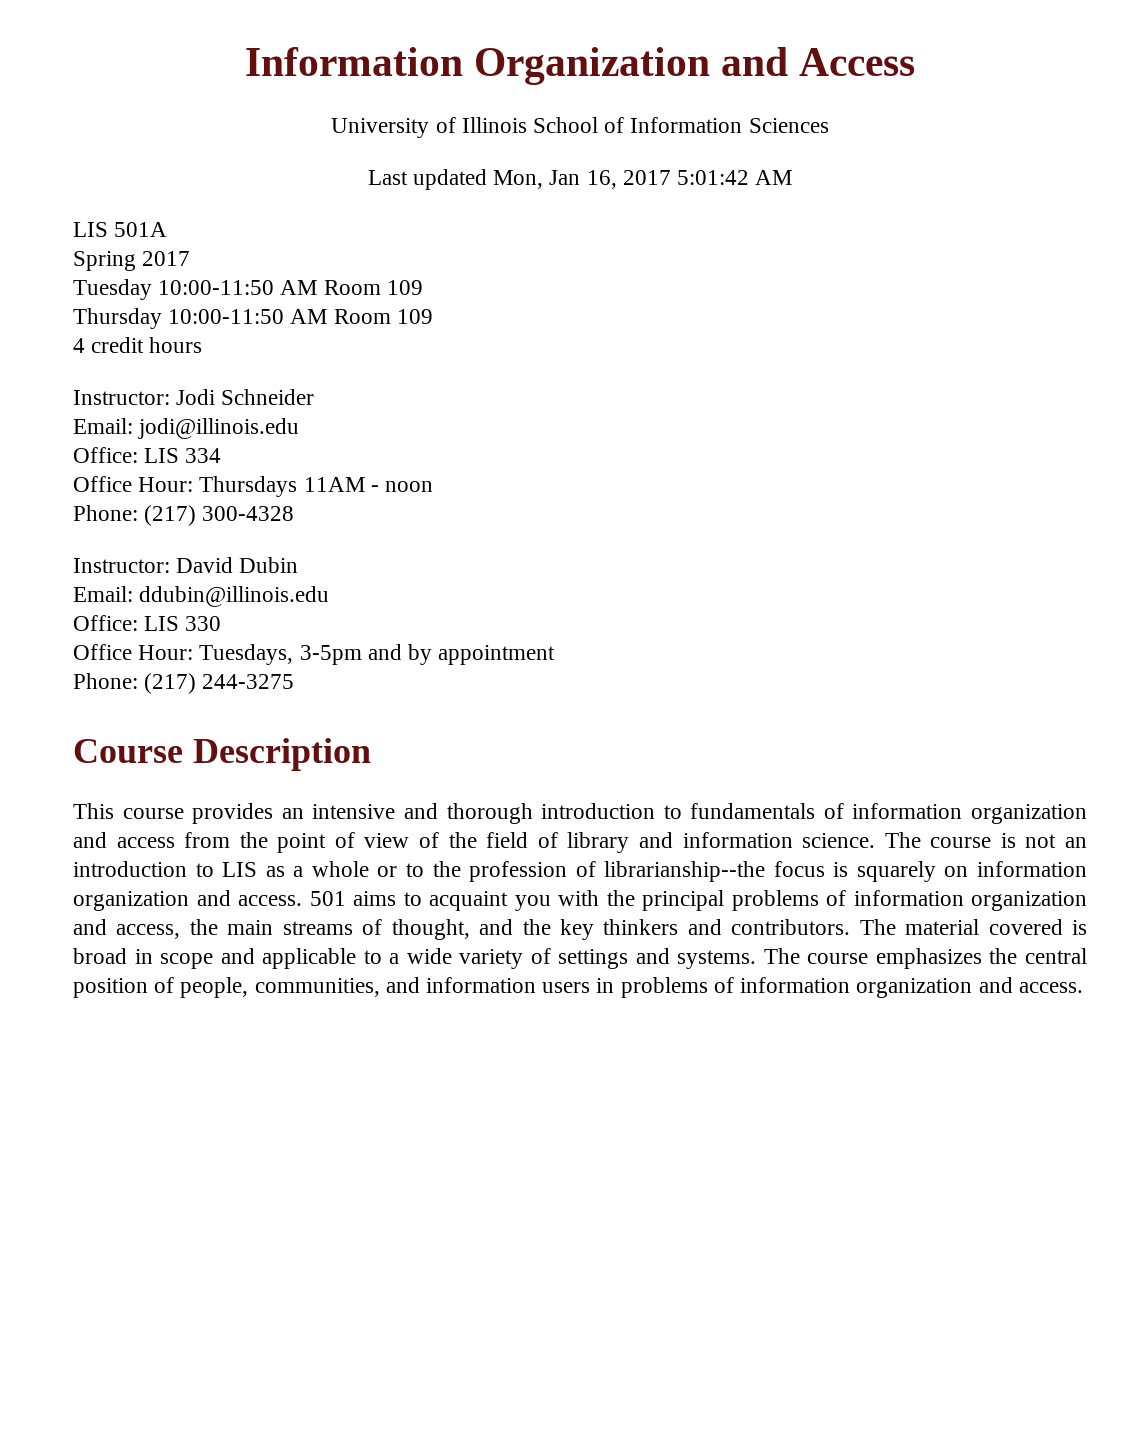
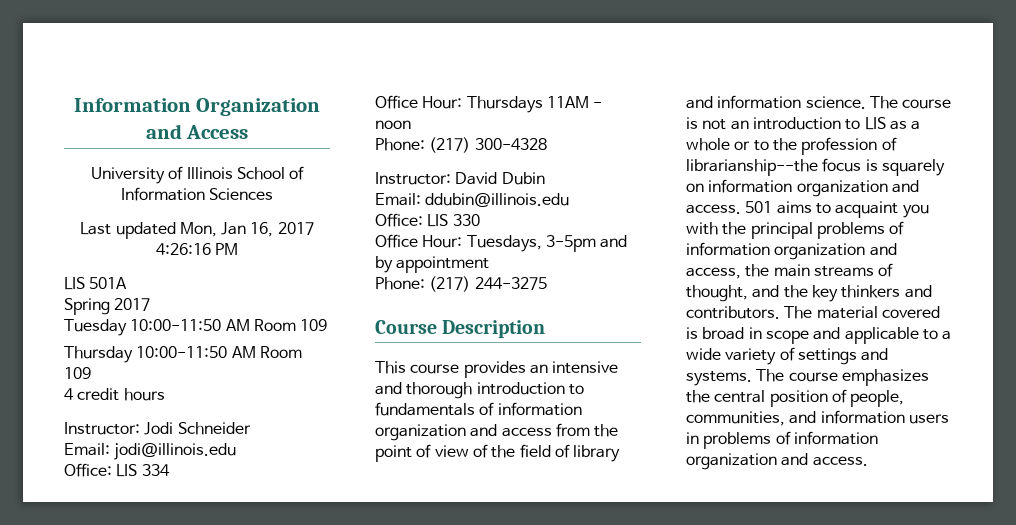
[677,170,793,185] 5:01:42 AM -> [155,243,239,255] 4:26:16 PM

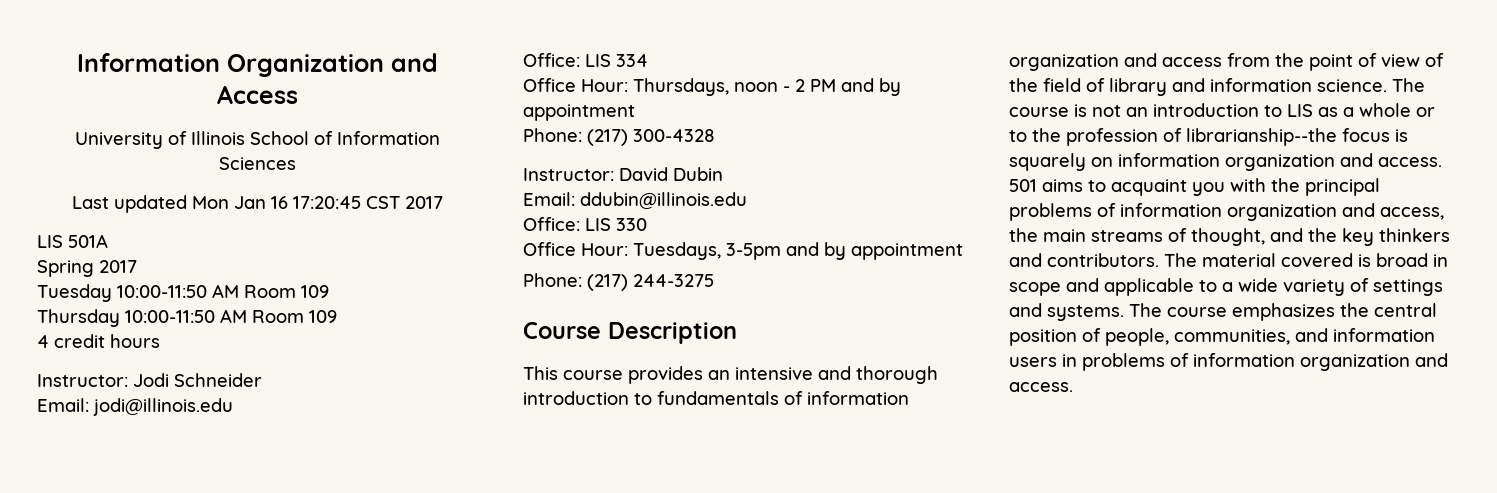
[179,222,314,237] [155,243,239,255] Mon, Jan 16, 2017 4:26:16 PM -> [192,196,443,209] Mon Jan 16 17:20:45 CST 2017
[466,96,603,113] [375,120,411,129] Thursdays 11AM - noon -> [633,78,901,96] [523,104,635,121] Thursdays, noon - 2 PM and by appointment

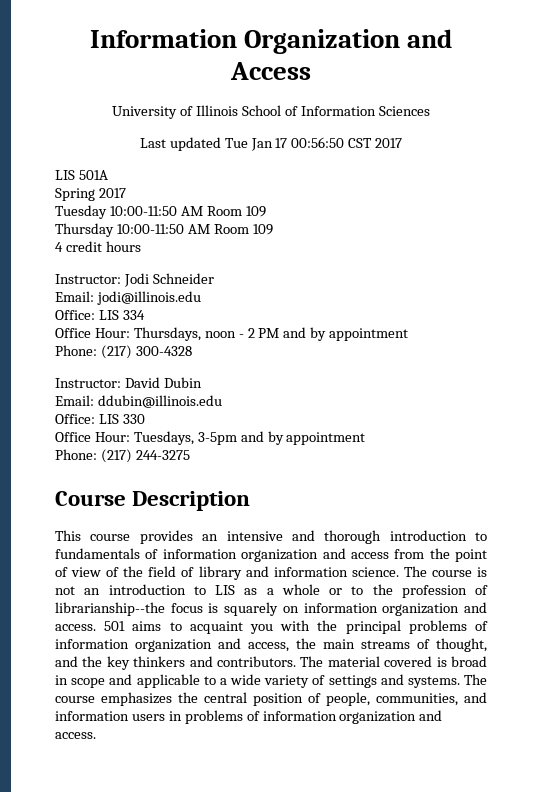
[192,196,361,209] Mon Jan 16 17:20:45 -> [224,137,345,151] Tue Jan 17 00:56:50

